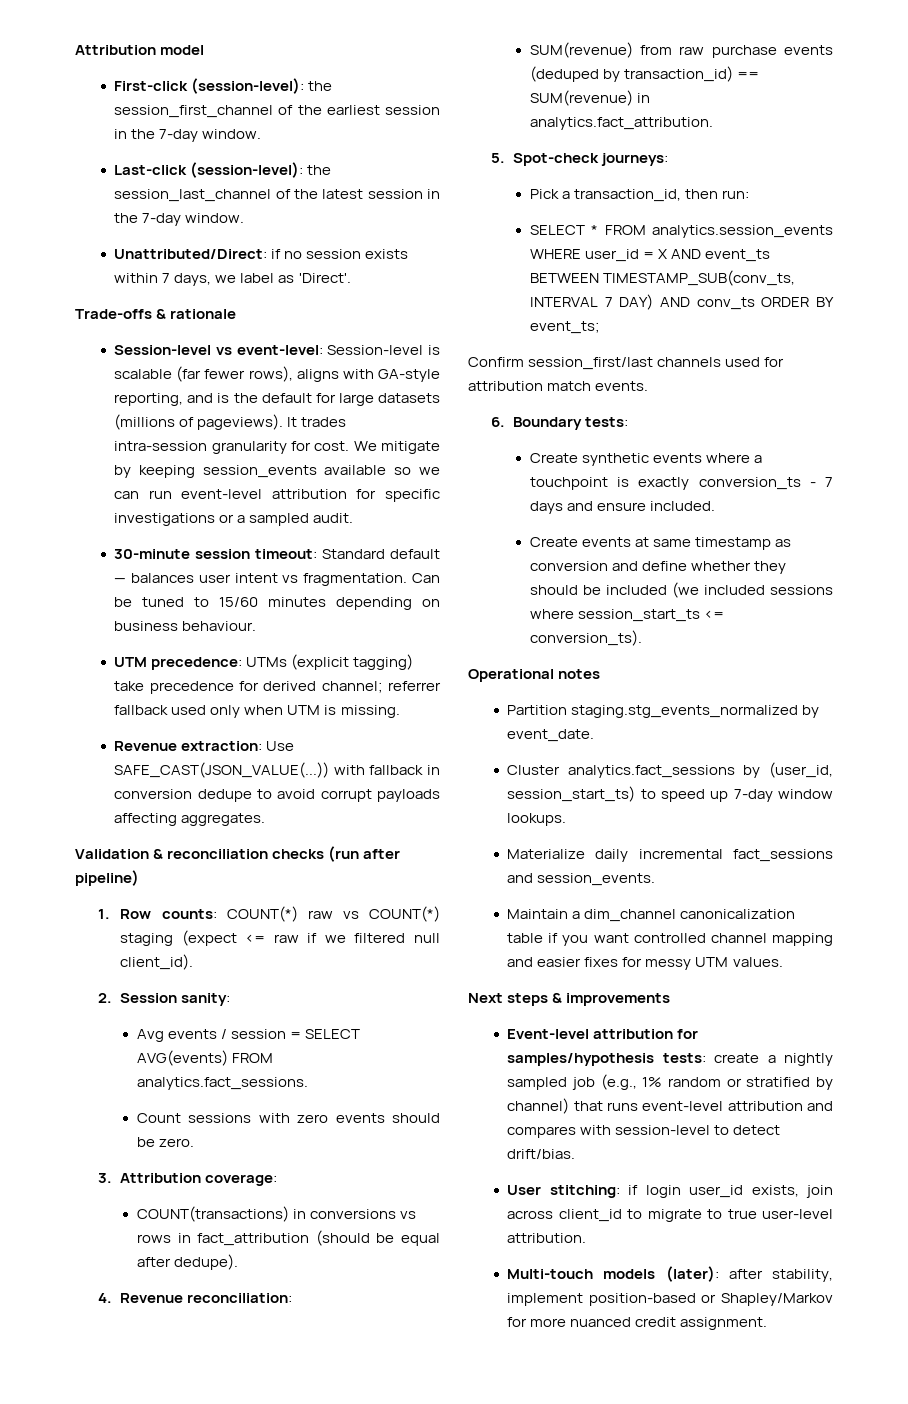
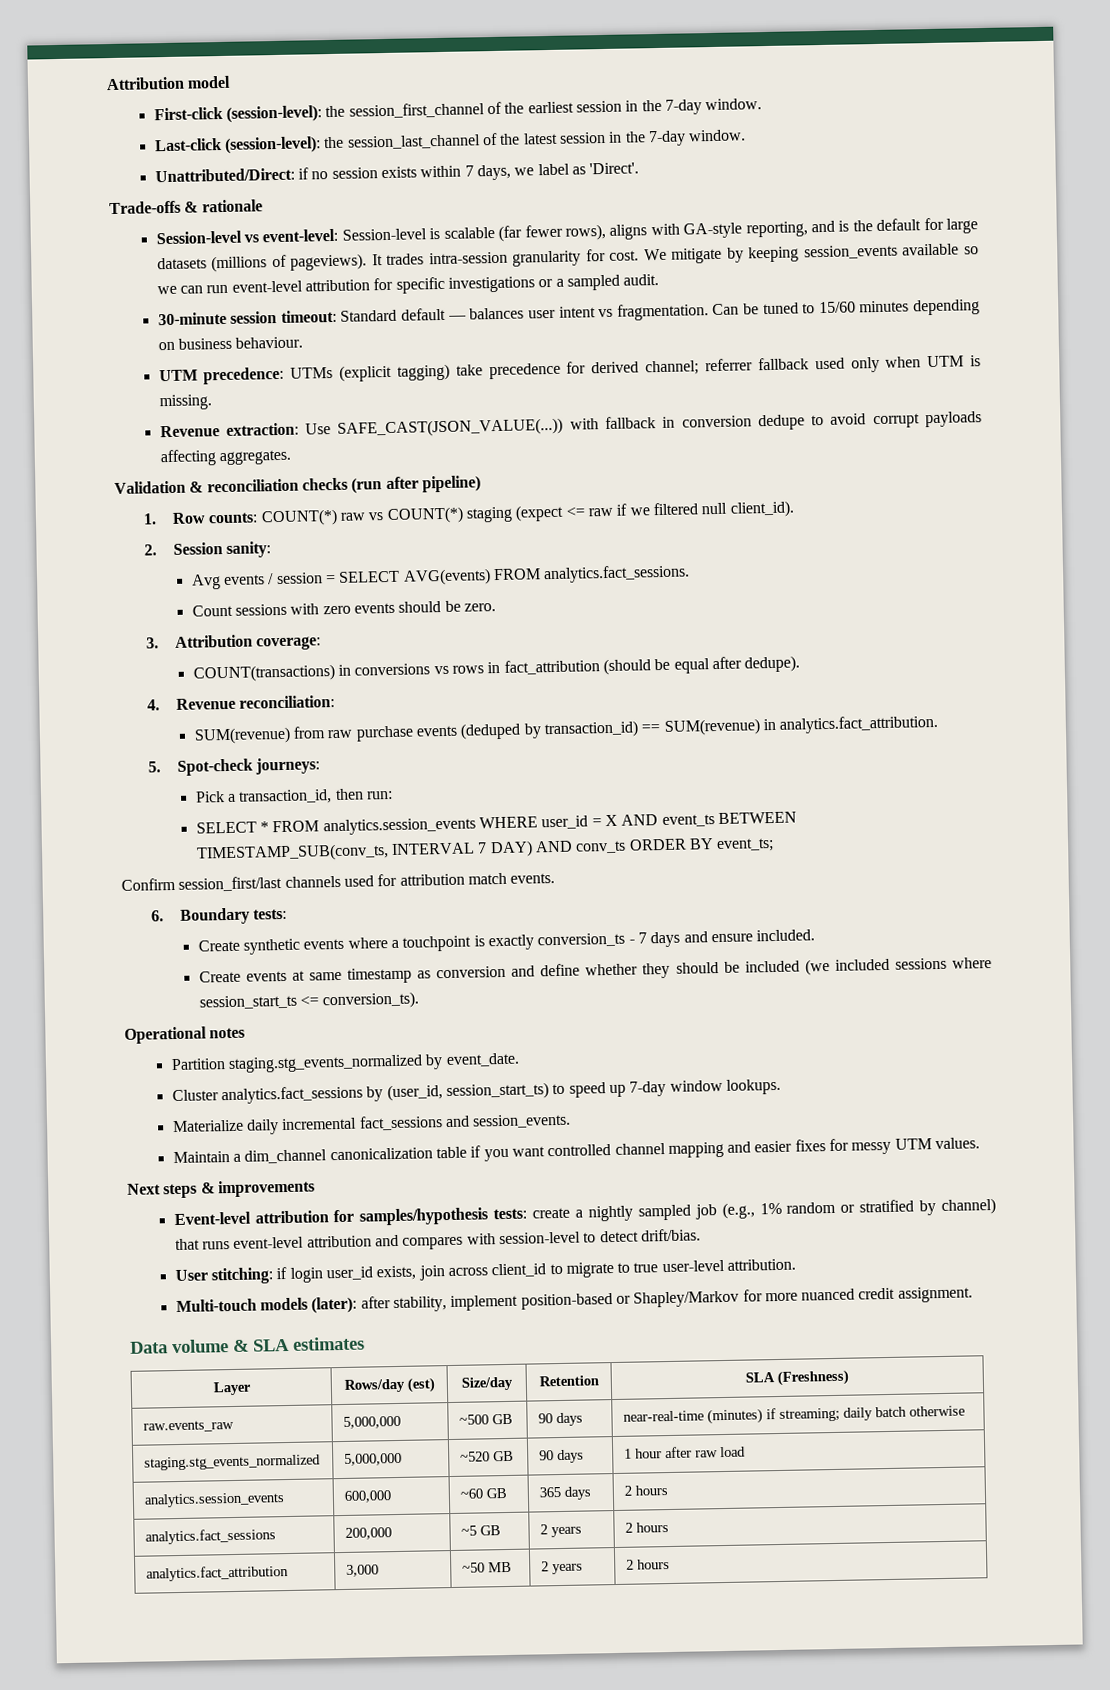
(768, 1323) none -> [130,1336,365,1354] [212,1381,252,1396] [343,1377,436,1393] [461,1376,513,1391] [538,1375,599,1387] [745,1369,849,1387] [143,1419,235,1433] [343,1415,402,1429] [459,1413,514,1425] [538,1412,584,1427] [623,1405,966,1425] [144,1454,322,1471] [344,1452,403,1466] [460,1450,515,1462] [539,1449,585,1464] [624,1446,747,1459] [144,1492,286,1508] [344,1490,393,1503] [460,1487,508,1499] [539,1486,592,1500] [624,1485,669,1496] [145,1528,277,1545] [345,1527,393,1540] [461,1525,502,1536] [540,1524,583,1538] [625,1522,670,1533] [146,1564,290,1582] [346,1564,380,1577] [462,1561,513,1573] [541,1561,584,1575] [626,1559,671,1570] // Data volume & SLA estimates // Layer | Rows/day (est) | Size/day | Retention | SLA (Freshness) // raw.events_raw | 5,000,000 | ~500 GB | 90 days | near-real-time (minutes) if streaming; daily batch otherwise // staging.stg_events_normalized | 5,000,000 | ~520 GB | 90 days | 1 hour after raw load // analytics.session_events | 600,000 | ~60 GB | 365 days | 2 hours // analytics.fact_sessions | 200,000 | ~5 GB | 2 years | 2 hours // analytics.fact_attribution | 3,000 | ~50 MB | 2 years | 2 hours

